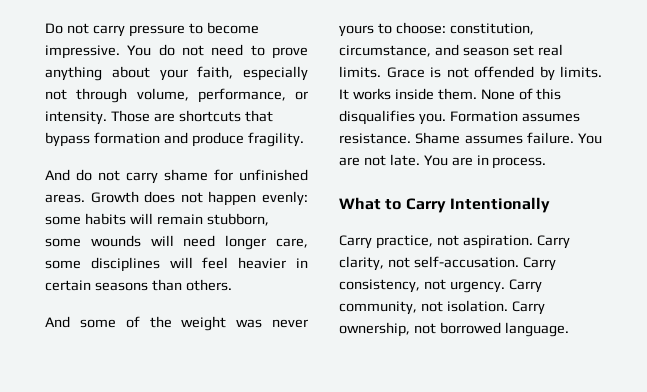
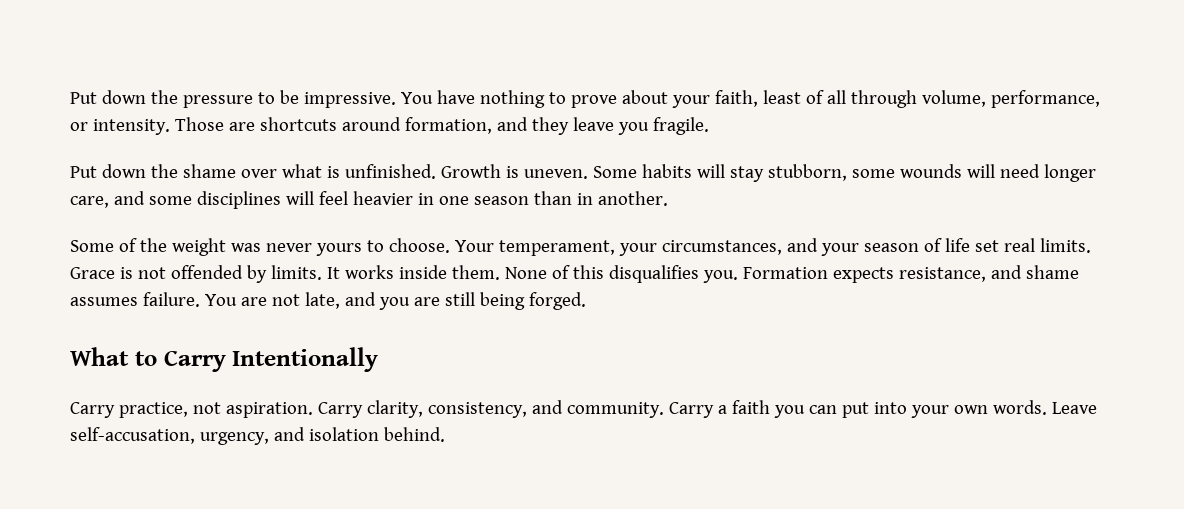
[45,23,125,37] Do not carry -> [70,90,178,104] Put down the
[206,22,259,34] become -> [279,90,299,104] be
[158,44,244,56] do not need -> [436,90,545,108] have nothing
[45,66,102,81] anything -> (617, 101) none
[243,66,308,81] [45,89,67,100] especially not -> [762,90,846,104] least of all
[244,110,273,122] [45,132,304,147] [45,169,308,184] [45,191,308,206] [45,216,81,225] that bypass formation and produce fragility. // And do not carry shame for unfinished areas. Growth does not happen evenly: some -> [341,117,709,135] [70,164,637,179] around formation, and they leave you fragile. // Put down the shame over what is unfinished. Growth is uneven. Some
[156,214,203,225] remain -> [729,166,764,182] stay
(309, 243) none -> [113,191,145,205] and
[45,279,232,291] [45,316,116,328] certain seasons than others. // And some -> [438,191,668,206] [70,240,114,252] one season than in another. // Some
[395,22,534,35] [339,44,509,57] choose: constitution, circumstance, and season -> [388,238,970,256] choose. Your temperament, your circumstances, and your season of life
[521,113,580,122] [339,132,461,144] assumes resistance. Shame -> [832,265,1079,283] expects resistance, and shame
[389,154,547,169] late. You are in process. -> [304,292,586,310] late, and you are still being forged.
[387,256,556,271] [339,279,542,293] [339,300,545,315] [339,322,569,337] not self-accusation. Carry consistency, not urgency. Carry community, not isolation. Carry ownership, not borrowed language. -> [427,400,1097,418] [70,427,445,445] consistency, and community. Carry a faith you can put into your own words. Leave self-accusation, urgency, and isolation behind.

